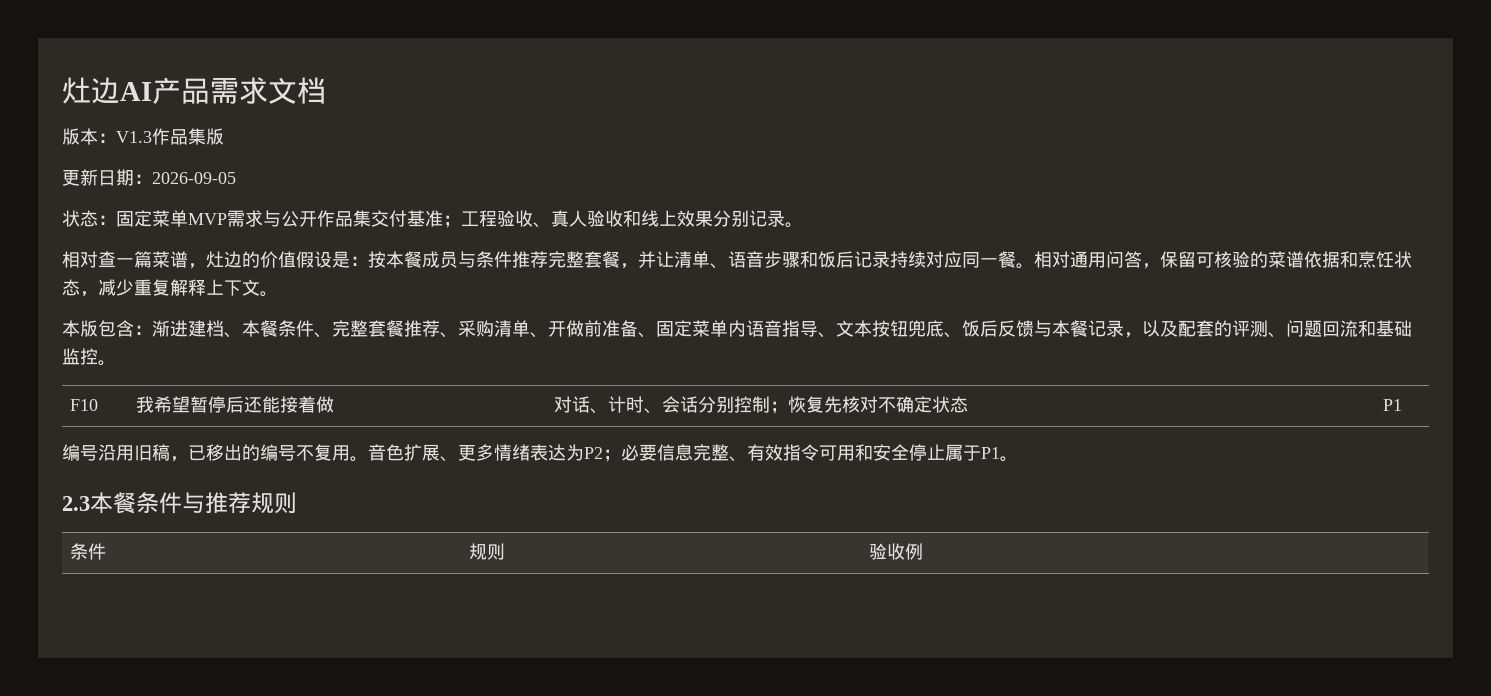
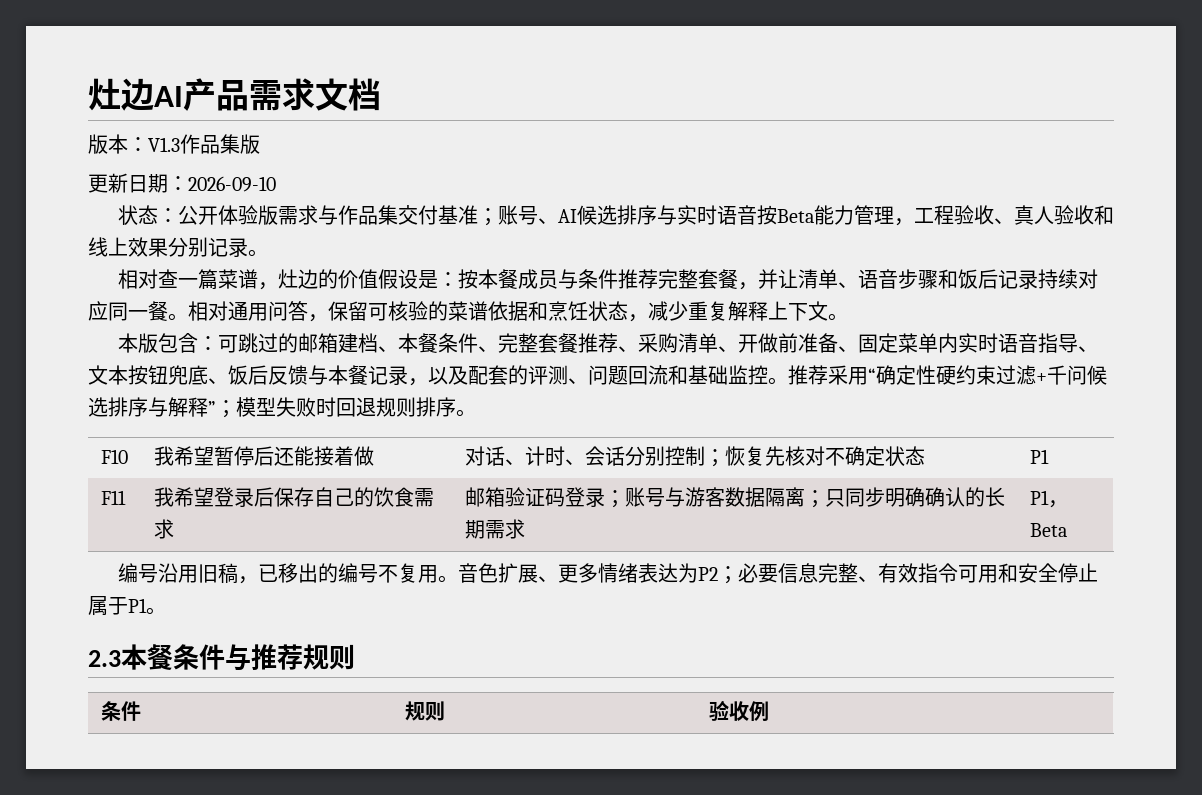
[152,172,236,184] 2026-09-05 -> [188,176,276,192] 2026-09-10
[116,210,461,228] 固定菜单MVP需求与公开作品集交付基准； -> [177,205,914,226] 公开体验版需求与作品集交付基准；账号、AI候选排序与实时语音按Beta能力管理，
[152,320,188,337] 渐进 -> [217,333,338,353] 可跳过的邮箱
(746, 328) none -> [957,333,998,353] 实时
(116, 363) none -> [788,365,1107,385] [88,397,476,418] 推荐采用“确定性硬约束过滤+千问候选排序与解释”；模型失败时回退规则排序。
(1402, 405) none -> [100,490,126,505] [153,487,434,507] [153,519,174,539] [464,487,1005,508] [464,519,525,539] [1029,490,1068,508] [1029,523,1067,537] // F11 | 我希望登录后保存自己的饮食需求 | 邮箱验证码登录；账号与游客数据隔离；只同步明确确认的长期需求 | P1，Beta

